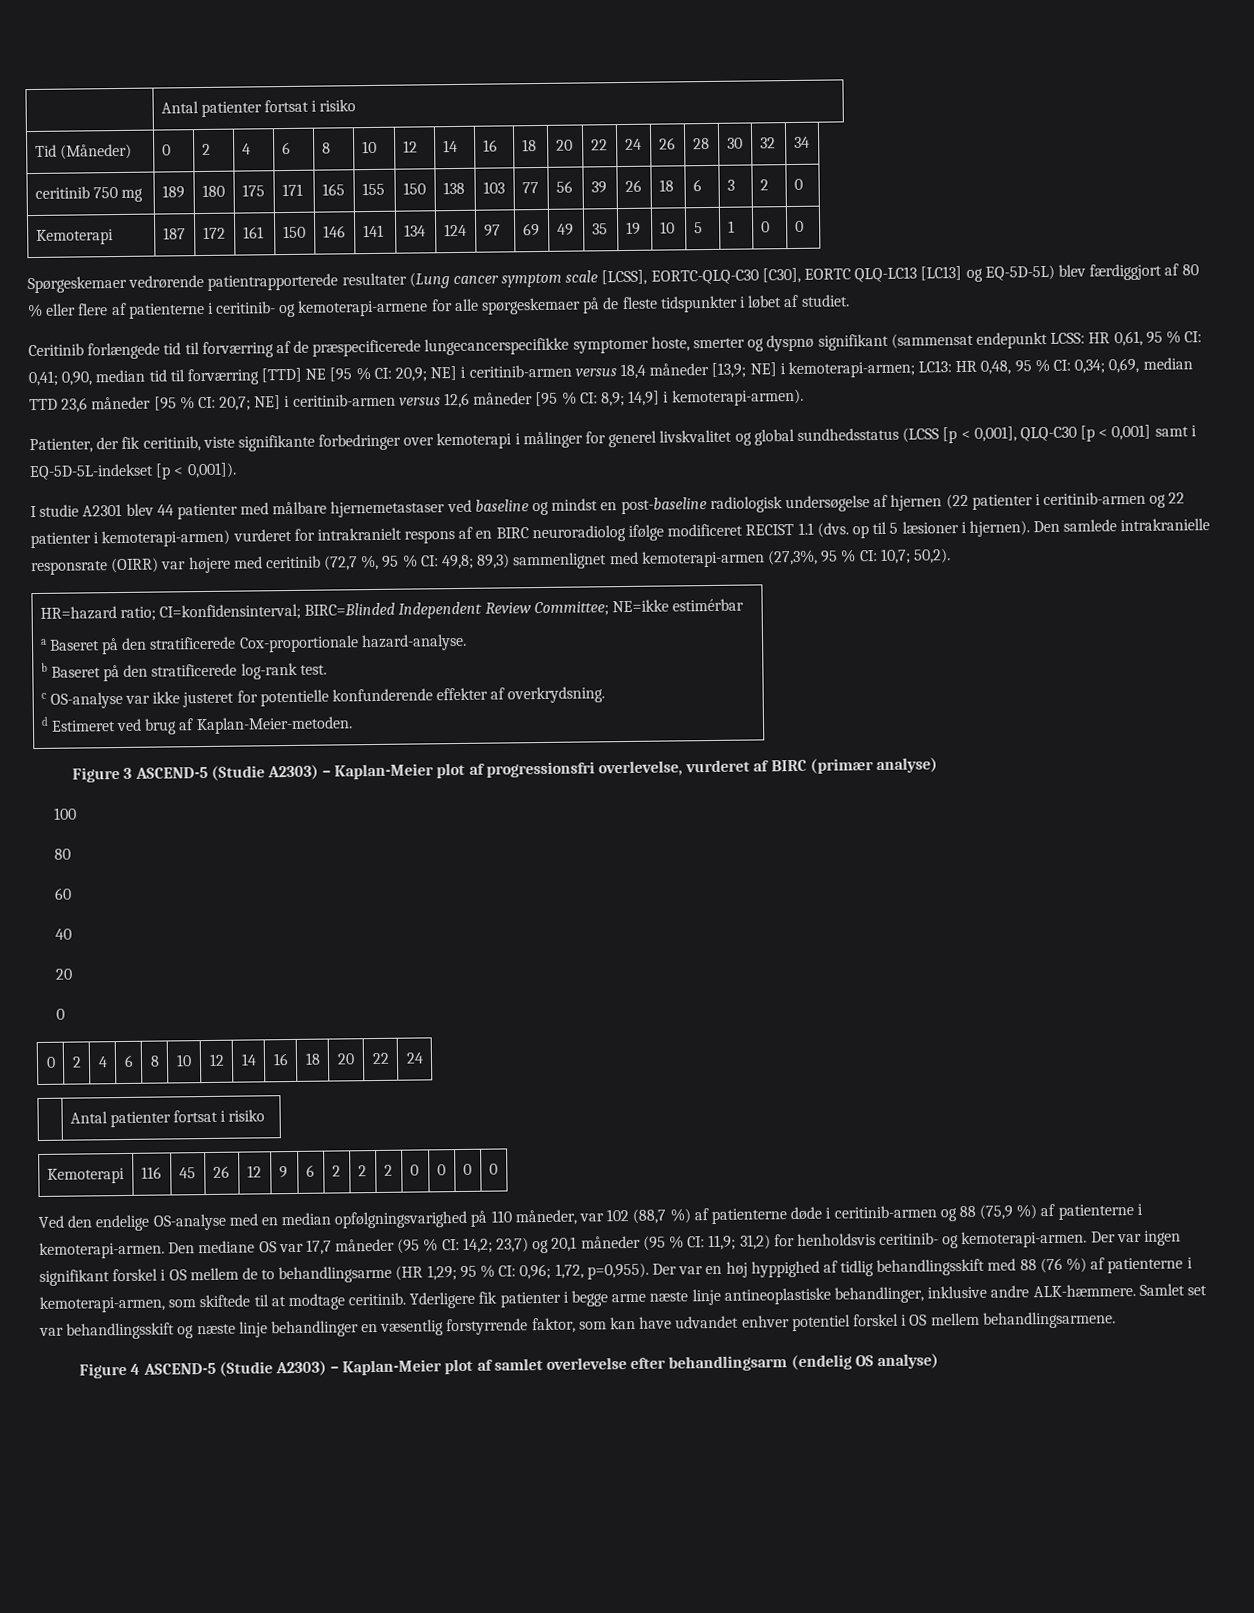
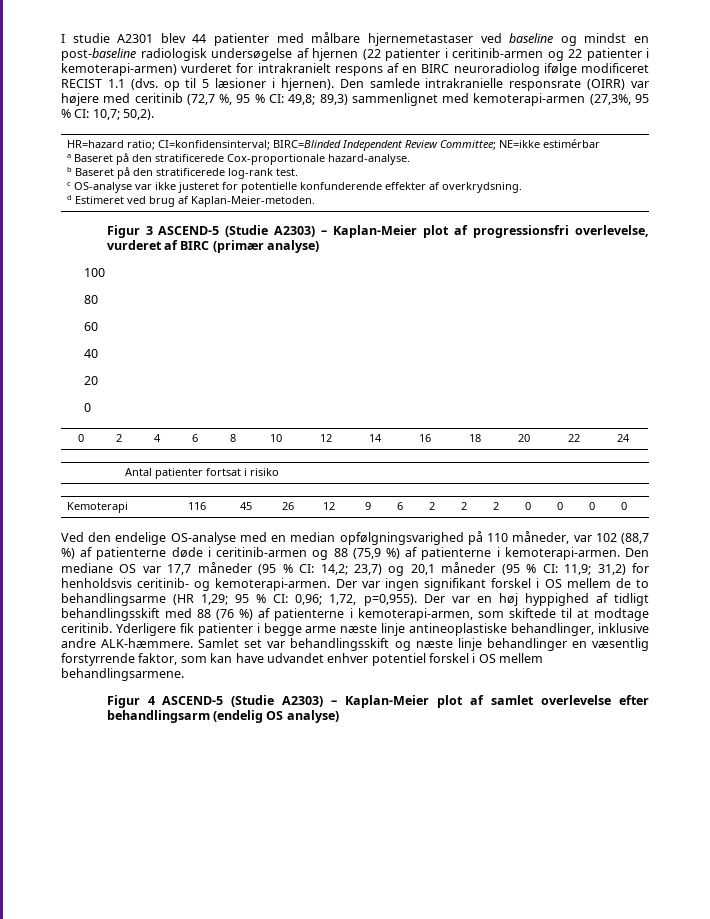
[160,99,357,118] [34,143,132,160] [161,144,171,156] [201,143,211,156] [241,143,251,155] [281,141,291,155] [321,142,331,154] [361,140,377,154] [402,140,418,153] [442,139,458,153] [482,139,498,152] [521,139,537,152] [555,139,573,151] [590,139,608,151] [624,138,642,150] [658,137,676,150] [692,137,710,150] [726,137,743,149] [759,137,776,149] [793,136,810,148] [34,186,143,202] [161,185,185,199] [201,184,225,198] [241,184,265,197] [281,183,303,197] [321,183,345,196] [361,182,385,196] [402,182,426,195] [442,181,465,195] [482,181,505,194] [521,182,539,194] [555,180,573,193] [590,181,607,194] [624,179,642,192] [658,179,674,192] [692,179,702,192] [726,179,735,191] [759,179,769,191] [793,178,803,190] [35,229,114,245] [162,227,186,240] [202,226,226,240] [242,226,264,239] [282,225,306,239] [322,225,346,238] [362,224,384,238] [403,224,426,237] [443,223,467,237] [483,224,501,237] [522,223,540,237] [556,223,574,236] [591,223,608,235] [625,221,641,235] [659,221,675,234] [693,222,703,234] [727,220,735,233] [760,221,770,233] [794,220,804,232] [27,263,1199,294] [27,294,850,319] [28,330,1203,360] [28,357,1193,387] [29,388,804,413] [29,424,1197,454] [29,462,237,481] | Antal patienter fortsat i risiko // Tid (Måneder) | 0 | 2 | 4 | 6 | 8 | 10 | 12 | 14 | 16 | 18 | 20 | 22 | 24 | 26 | 28 | 30 | 32 | 34 // ceritinib 750 mg | 189 | 180 | 175 | 171 | 165 | 155 | 150 | 138 | 103 | 77 | 56 | 39 | 26 | 18 | 6 | 3 | 2 | 0 // Kemoterapi | 187 | 172 | 161 | 150 | 146 | 141 | 134 | 124 | 97 | 69 | 49 | 35 | 19 | 10 | 5 | 1 | 0 | 0 // Spørgeskemaer vedrørende patientrapporterede resultater (Lung cancer symptom scale [LCSS], EORTC-QLQ-C30 [C30], EORTC QLQ-LC13 [LC13] og EQ-5D-5L) blev færdiggjort af 80 % eller flere af patienterne i ceritinib- og kemoterapi-armene for alle spørgeskemaer på de fleste tidspunkter i løbet af studiet. // Ceritinib forlængede tid til forværring af de præspecificerede lungecancerspecifikke symptomer hoste, smerter og dyspnø signifikant (sammensat endepunkt LCSS: HR 0,61, 95 % CI: 0,41; 0,90, median tid til forværring [TTD] NE [95 % CI: 20,9; NE] i ceritinib-armen versus 18,4 måneder [13,9; NE] i kemoterapi-armen; LC13: HR 0,48, 95 % CI: 0,34; 0,69, median TTD 23,6 måneder [95 % CI: 20,7; NE] i ceritinib-armen versus 12,6 måneder [95 % CI: 8,9; 14,9] i kemoterapi-armen). // Patienter, der fik ceritinib, viste signifikante forbedringer over kemoterapi i målinger for generel livskvalitet og global sundhedsstatus (LCSS [p < 0,001], QLQ-C30 [p < 0,001] samt i EQ-5D-5L-indekset [p < 0,001]). // -> (61, 38) none
[72,767,121,783] Figure -> [106,225,140,238] Figur
[840,1260,875,1277] tidlig -> [614,593,649,606] tidligt
[79,1362,128,1379] Figure -> [106,695,140,708] Figur

